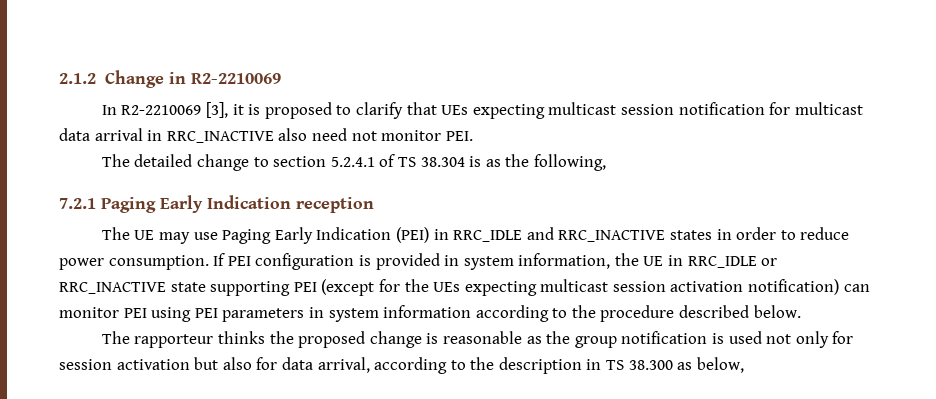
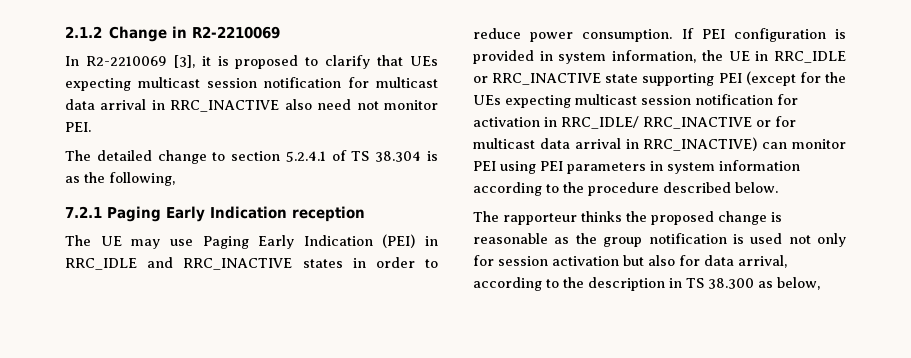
[670,279,840,295] activation notification) -> [695,94,798,105] [473,116,796,129] [473,137,758,151] notification for activation in RRC_IDLE/ RRC_INACTIVE or for multicast data arrival in RRC_INACTIVE)

